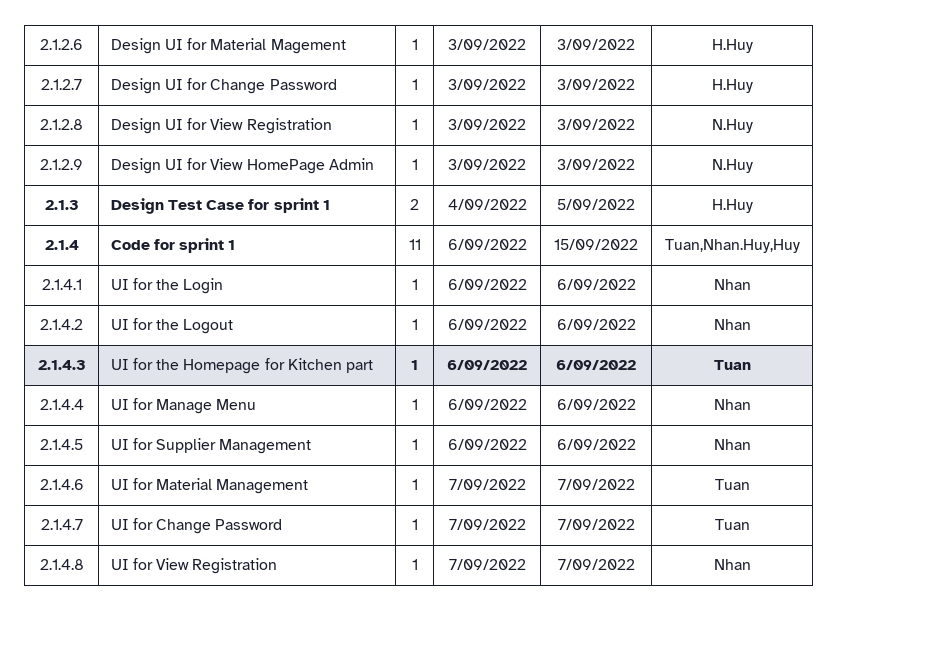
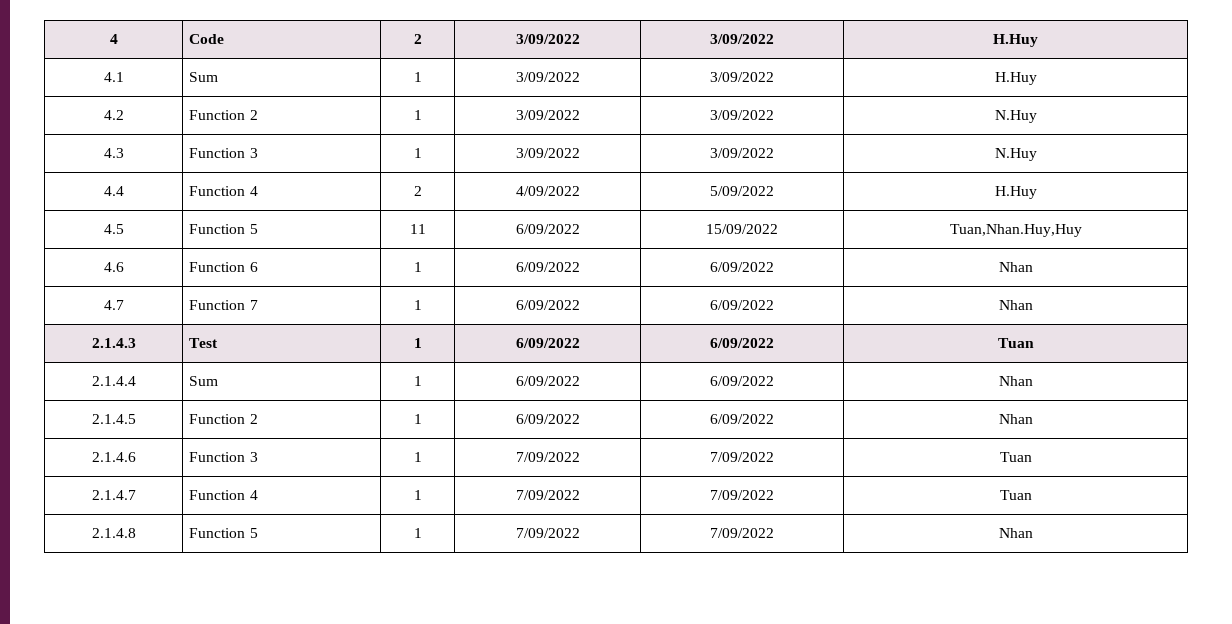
[40,39,83,50] [110,38,346,54] [411,39,418,50] [448,39,526,50] [557,39,635,50] [711,39,753,53] [41,79,82,90] [110,78,337,94] [411,79,418,90] [448,79,526,90] [557,79,635,90] [711,79,753,93] [40,119,83,130] [110,118,332,134] [411,119,418,130] [448,119,526,130] [557,119,635,130] [711,119,753,133] [40,159,83,170] [110,158,374,174] [411,159,418,170] [448,159,526,170] [557,159,635,170] [711,159,753,173] [44,200,79,210] [110,198,330,214] 2.1.2.6 | Design UI for Material Magement | 1 | 3/09/2022 | 3/09/2022 | H.Huy // 2.1.2.7 | Design UI for Change Password | 1 | 3/09/2022 | 3/09/2022 | H.Huy // 2.1.2.8 | Design UI for View Registration | 1 | 3/09/2022 | 3/09/2022 | N.Huy // 2.1.2.9 | Design UI for View HomePage Admin | 1 | 3/09/2022 | 3/09/2022 | N.Huy // 2.1.3 | Design Test Case for sprint 1 -> [109,34,118,44] [189,34,225,44] [413,34,422,44] [515,34,580,44] [710,34,774,44] [993,34,1038,47] [103,72,124,82] [189,72,219,82] [413,72,422,82] [515,72,580,82] [710,72,774,82] [994,72,1037,85] [103,110,124,120] [189,110,258,120] [413,110,422,120] [515,110,580,120] [710,110,774,120] [994,110,1037,123] [103,148,124,158] [189,148,258,158] [413,148,422,158] [515,148,580,158] [710,148,774,158] [994,148,1037,161] [103,186,124,196] [189,186,258,196] 4 | Code | 2 | 3/09/2022 | 3/09/2022 | H.Huy // 4.1 | Sum | 1 | 3/09/2022 | 3/09/2022 | H.Huy // 4.2 | Function 2 | 1 | 3/09/2022 | 3/09/2022 | N.Huy // 4.3 | Function 3 | 1 | 3/09/2022 | 3/09/2022 | N.Huy // 4.4 | Function 4
[44,240,79,250] [110,238,236,253] 2.1.4 | Code for sprint 1 -> [103,224,124,234] [189,224,258,234] 4.5 | Function 5
[41,279,82,290] [110,278,224,294] [411,279,418,290] [447,279,527,290] [556,279,636,290] [713,279,751,290] [40,319,83,330] [110,318,234,334] 2.1.4.1 | UI for the Login | 1 | 6/09/2022 | 6/09/2022 | Nhan // 2.1.4.2 | UI for the Logout -> [103,262,124,272] [189,262,258,272] [413,262,422,272] [515,262,580,272] [710,262,774,272] [998,262,1033,272] [103,300,124,310] [189,300,258,310] 4.6 | Function 6 | 1 | 6/09/2022 | 6/09/2022 | Nhan // 4.7 | Function 7
[110,358,373,374] UI for the Homepage for Kitchen part -> [189,338,219,348] Test
[110,398,257,414] UI for Manage Menu -> [189,376,219,386] Sum
[110,438,312,454] UI for Supplier Management -> [189,414,258,424] Function 2
[110,478,309,494] UI for Material Management -> [189,452,258,462] Function 3
[110,518,283,534] UI for Change Password -> [189,490,258,500] Function 4
[110,558,278,574] UI for View Registration -> [189,528,258,538] Function 5

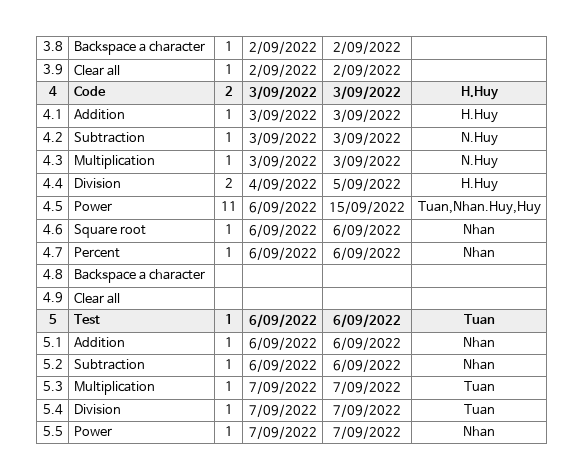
(109, 39) none -> [42,41,63,51] [73,41,206,55] [224,41,233,51] [248,41,317,54] [333,41,401,54] [42,64,63,75] [73,64,121,76] [224,64,233,74] [248,64,317,77] [333,64,401,77] 3.8 | Backspace a character | 1 | 2/09/2022 | 2/09/2022 | // 3.9 | Clear all | 1 | 2/09/2022 | 2/09/2022 | //
[189,72,219,82] Sum -> [73,109,125,120] Addition
[189,110,258,120] Function 2 -> [73,132,145,143] Subtraction
[189,148,258,158] Function 3 -> [73,155,155,169] Multiplication
[189,186,258,196] Function 4 -> [73,178,121,188] Division
[189,224,258,234] Function 5 -> [73,201,112,211] Power
[189,262,258,272] Function 6 -> [73,224,147,238] Square root
[189,300,258,310] [413,300,422,310] [515,300,580,310] [710,300,774,310] [998,300,1033,310] [91,338,136,348] Function 7 | 1 | 6/09/2022 | 6/09/2022 | Nhan // 2.1.4.3 -> [73,247,120,258] [224,247,233,257] [248,247,317,260] [333,247,401,260] [463,247,495,258] [42,269,63,280] [73,269,206,283] [42,292,63,303] [73,292,121,304] [48,314,57,324] Percent | 1 | 6/09/2022 | 6/09/2022 | Nhan // 4.8 | Backspace a character | | | | // 4.9 | Clear all | | | | // 5
[91,376,136,386] [189,376,219,386] [413,376,422,386] [515,376,580,386] [710,376,774,386] [998,376,1033,386] [91,414,136,424] [189,414,258,424] [413,414,422,424] [515,414,580,424] [710,414,774,424] [998,414,1033,424] [91,452,136,462] [189,452,258,462] [413,452,422,462] [515,452,580,462] [710,452,774,462] [999,452,1032,462] [91,490,136,500] [189,490,258,500] [413,490,422,500] [515,490,580,500] [710,490,774,500] [999,490,1032,500] [91,528,136,538] [189,528,258,538] 2.1.4.4 | Sum | 1 | 6/09/2022 | 6/09/2022 | Nhan // 2.1.4.5 | Function 2 | 1 | 6/09/2022 | 6/09/2022 | Nhan // 2.1.4.6 | Function 3 | 1 | 7/09/2022 | 7/09/2022 | Tuan // 2.1.4.7 | Function 4 | 1 | 7/09/2022 | 7/09/2022 | Tuan // 2.1.4.8 | Function 5 -> [42,337,63,347] [73,337,125,348] [224,337,233,347] [248,337,317,350] [333,337,401,350] [463,337,495,348] [42,359,63,369] [73,359,145,370] [224,359,233,369] [248,359,317,372] [333,359,401,372] [463,359,495,370] [42,381,63,391] [73,381,155,395] [224,381,233,391] [248,381,317,394] [333,381,401,394] [463,381,495,392] [42,404,63,415] [73,404,121,414] [224,404,233,414] [248,404,317,417] [333,404,401,417] [463,404,495,415] [42,426,63,436] [73,426,112,436] 5.1 | Addition | 1 | 6/09/2022 | 6/09/2022 | Nhan // 5.2 | Subtraction | 1 | 6/09/2022 | 6/09/2022 | Nhan // 5.3 | Multiplication | 1 | 7/09/2022 | 7/09/2022 | Tuan // 5.4 | Division | 1 | 7/09/2022 | 7/09/2022 | Tuan // 5.5 | Power

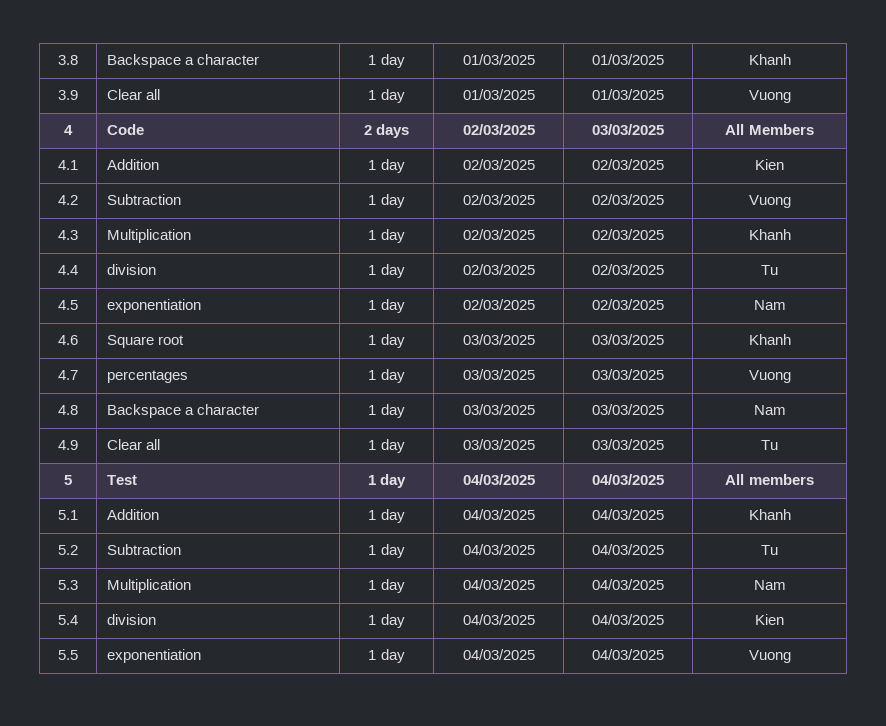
[248,41,317,54] [333,41,401,54] | 2/09/2022 | 2/09/2022 | -> [380,54,405,68] [462,54,535,65] [592,54,664,65] [748,54,791,65] day | 01/03/2025 | 01/03/2025 | Khanh
[248,64,317,77] [333,64,401,77] | 2/09/2022 | 2/09/2022 | -> [380,89,405,103] [462,89,535,100] [592,89,664,100] [748,90,791,103] day | 01/03/2025 | 01/03/2025 | Vuong
[248,86,317,100] [333,86,401,100] [460,86,499,100] | 3/09/2022 | 3/09/2022 | H.Huy -> [376,124,410,138] [462,124,535,135] [592,124,664,135] [725,124,814,135] days | 02/03/2025 | 03/03/2025 | All Members
[248,109,317,122] [333,109,401,122] [460,109,498,123] | 3/09/2022 | 3/09/2022 | H.Huy -> [380,159,405,173] [462,159,535,170] [592,159,664,170] [755,159,784,170] day | 02/03/2025 | 02/03/2025 | Kien
[248,132,317,145] [333,132,401,145] [460,132,498,146] | 3/09/2022 | 3/09/2022 | N.Huy -> [380,194,405,208] [462,194,535,205] [592,194,664,205] [748,195,791,208] day | 02/03/2025 | 02/03/2025 | Vuong
[248,155,317,168] [333,155,401,168] [460,155,498,169] [42,178,63,189] [73,178,121,188] [224,178,233,188] [248,178,317,191] [333,178,401,191] [460,178,498,192] [42,201,63,212] [73,201,112,211] [220,201,237,211] [248,201,317,214] [329,201,405,214] [417,201,541,215] | 3/09/2022 | 3/09/2022 | N.Huy // 4.4 | Division | 2 | 4/09/2022 | 5/09/2022 | H.Huy // 4.5 | Power | 11 | 6/09/2022 | 15/09/2022 | Tuan,Nhan.Huy,Huy -> [380,229,405,243] [462,229,535,240] [592,229,664,240] [748,229,791,240] [58,265,78,275] [106,264,156,275] [368,264,405,278] [462,264,535,275] [592,264,664,275] [761,265,778,275] [58,300,78,310] [106,299,201,313] [368,299,405,313] [462,299,535,310] [592,299,664,310] [753,300,786,310] day | 02/03/2025 | 02/03/2025 | Khanh // 4.4 | division | 1 day | 02/03/2025 | 02/03/2025 | Tu // 4.5 | exponentiation | 1 day | 02/03/2025 | 02/03/2025 | Nam
[248,224,317,237] [333,224,401,237] [463,224,495,235] | 6/09/2022 | 6/09/2022 | Nhan -> [380,334,405,348] [462,334,535,345] [592,334,664,345] [748,334,791,345] day | 03/03/2025 | 03/03/2025 | Khanh
[73,247,120,258] [224,247,233,257] [248,247,317,260] [333,247,401,260] [463,247,495,258] Percent | 1 | 6/09/2022 | 6/09/2022 | Nhan -> [106,370,188,383] [368,369,405,383] [462,369,535,380] [592,369,664,380] [748,370,791,383] percentages | 1 day | 03/03/2025 | 03/03/2025 | Vuong
[42,292,63,303] [73,292,121,304] [48,314,57,324] [73,314,100,324] [224,314,233,324] [248,314,317,328] [333,314,401,328] [463,314,495,324] | | | // 4.9 | Clear all | | | | // 5 | Test | 1 | 6/09/2022 | 6/09/2022 | Tuan -> [368,404,405,418] [462,404,535,415] [592,404,664,415] [753,405,786,415] [58,440,78,450] [106,439,160,450] [368,439,405,453] [462,439,535,450] [592,439,664,450] [761,440,778,450] [64,475,72,485] [106,475,137,485] [367,474,407,488] [462,474,535,485] [592,474,664,485] [725,474,814,485] 1 day | 03/03/2025 | 03/03/2025 | Nam // 4.9 | Clear all | 1 day | 03/03/2025 | 03/03/2025 | Tu // 5 | Test | 1 day | 04/03/2025 | 04/03/2025 | All members
[248,337,317,350] [333,337,401,350] [463,337,495,348] | 6/09/2022 | 6/09/2022 | Nhan -> [380,509,405,523] [462,509,535,520] [592,509,664,520] [748,509,791,520] day | 04/03/2025 | 04/03/2025 | Khanh
[248,359,317,372] [333,359,401,372] [463,359,495,370] | 6/09/2022 | 6/09/2022 | Nhan -> [380,544,405,558] [462,544,535,555] [592,544,664,555] [761,545,778,555] day | 04/03/2025 | 04/03/2025 | Tu
[248,381,317,394] [333,381,401,394] [463,381,495,392] | 7/09/2022 | 7/09/2022 | Tuan -> [380,579,405,593] [462,579,535,590] [592,579,664,590] [753,580,786,590] day | 04/03/2025 | 04/03/2025 | Nam
[73,404,121,414] [224,404,233,414] [248,404,317,417] [333,404,401,417] [463,404,495,415] Division | 1 | 7/09/2022 | 7/09/2022 | Tuan -> [106,614,156,625] [368,614,405,628] [462,614,535,625] [592,614,664,625] [755,614,784,625] division | 1 day | 04/03/2025 | 04/03/2025 | Kien
[73,426,112,436] [224,426,233,436] [248,426,317,439] [333,426,401,439] [463,426,495,437] Power | 1 | 7/09/2022 | 7/09/2022 | Nhan -> [106,649,201,663] [368,649,405,663] [462,649,535,660] [592,649,664,660] [748,650,791,663] exponentiation | 1 day | 04/03/2025 | 04/03/2025 | Vuong

